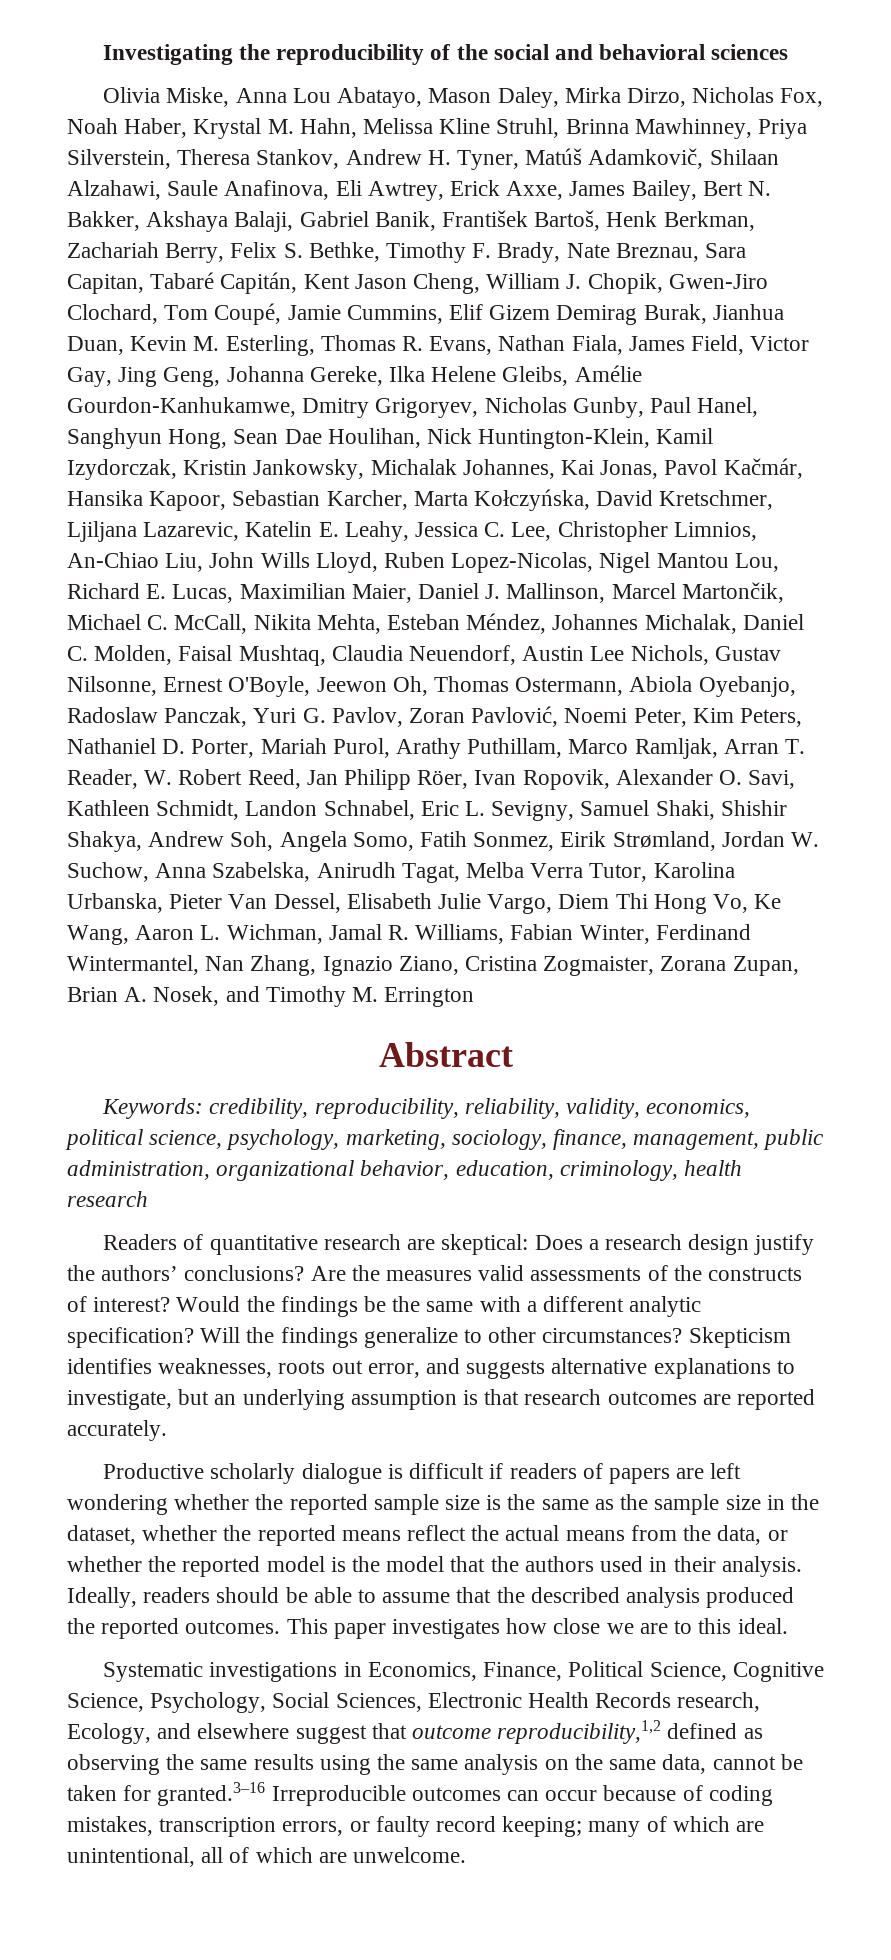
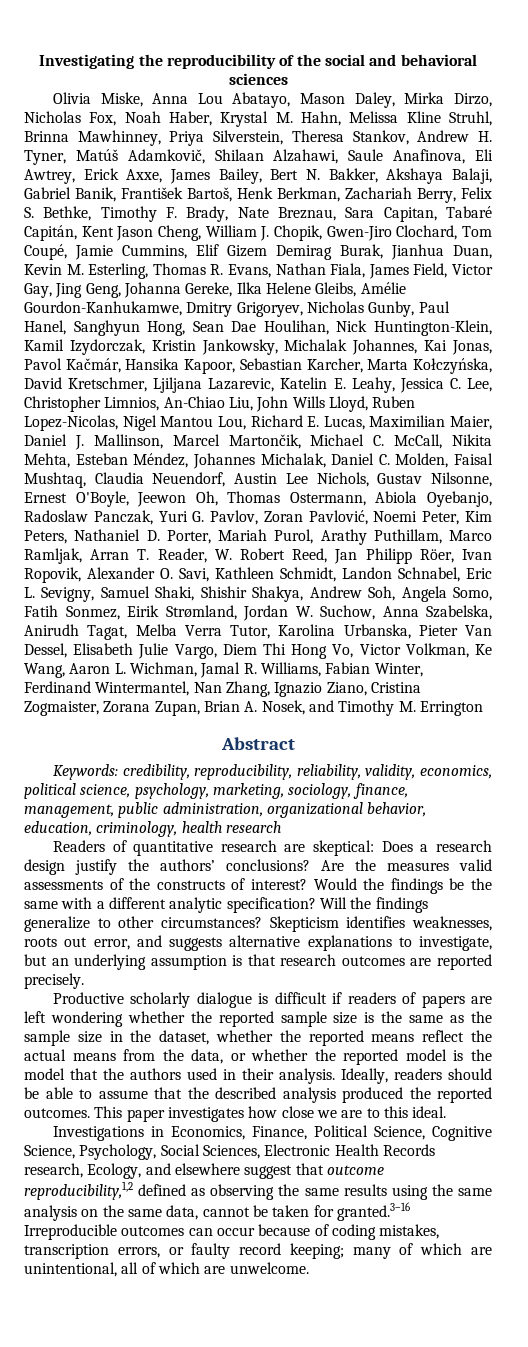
(749, 903) none -> [359,643,469,658] Victor Volkman,
[67,1420,167,1441] accurately. -> [24,973,84,989] precisely.
[103,1662,338,1682] Systematic investigations -> [52,1126,144,1141] Investigations

